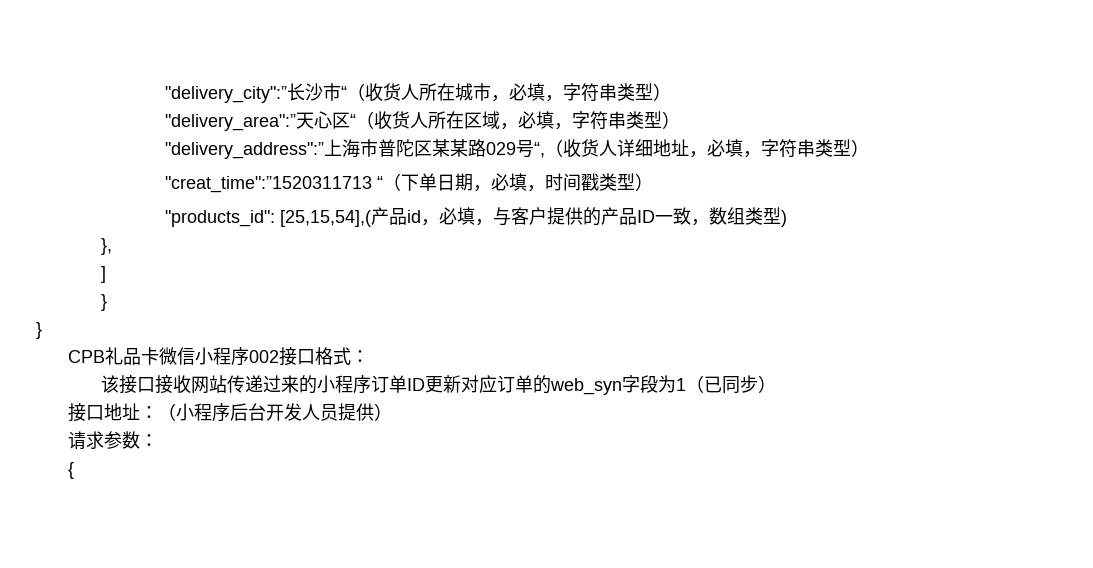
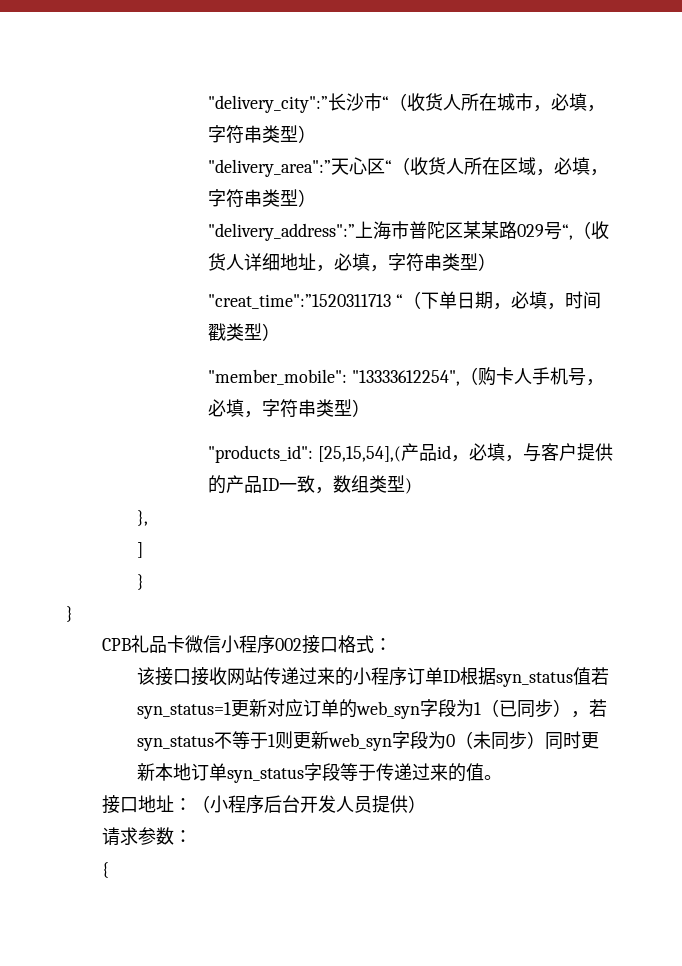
(654, 182) none -> [208,367,605,386] [208,399,371,418] // "member_mobile": "13333612254",（购卡人手机号，必填，字符串类型）
(425, 384) none -> [460,667,610,687] [137,702,232,719] 根据syn_status值若syn_status=1
(776, 384) none -> [571,699,608,718] [137,731,600,751] [137,763,503,783] ，若syn_status不等于1则更新web_syn字段为0（未同步）同时更新本地订单syn_status字段等于传递过来的值。

